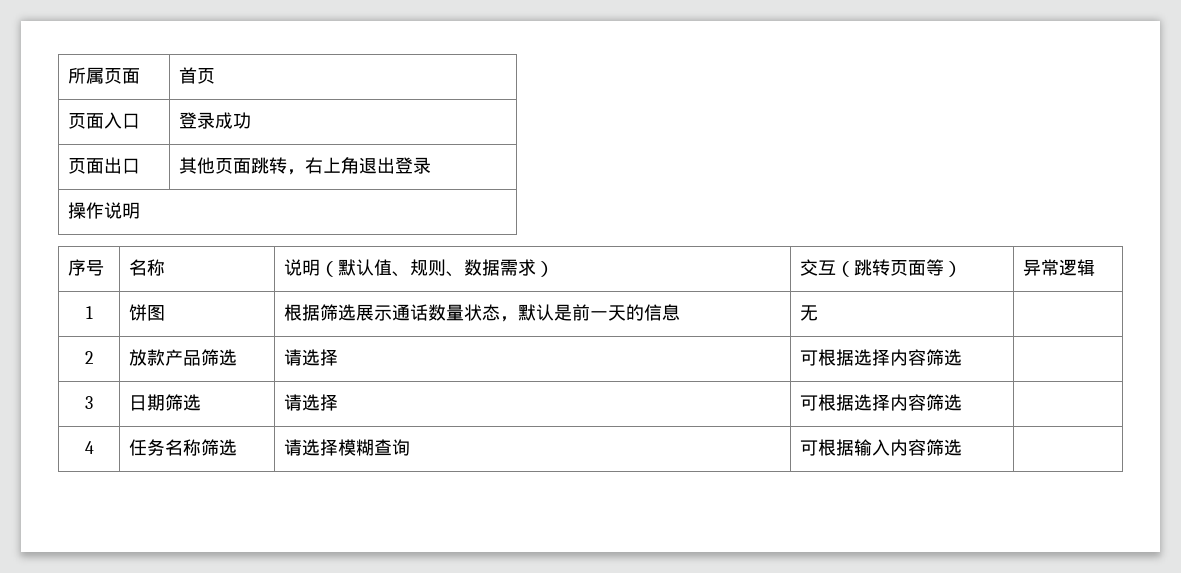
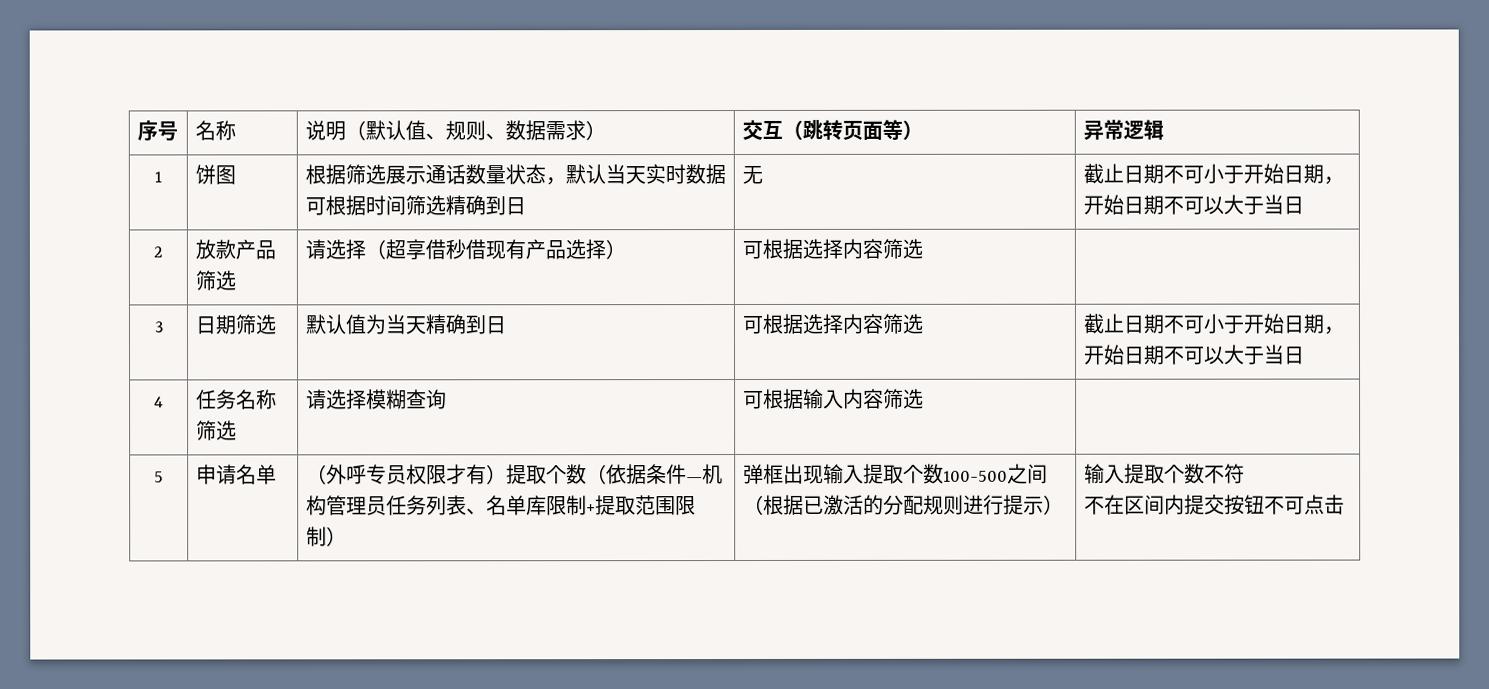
[67,67,140,84] [178,67,215,84] [67,112,140,129] [178,112,251,129] [67,157,140,174] [178,157,431,175] [67,202,140,219] 所属页面 | 首页 // 页面入口 | 登录成功 // 页面出口 | 其他页面跳转，右上角退出登录 // 操作说明 // -> (136, 131) none
[553,304,680,321] [799,305,818,321] 是前一天的信息 | 无 | -> [604,164,726,185] [304,195,526,216] [741,165,763,185] [1082,163,1344,185] [1082,194,1304,215] 当天实时数据可根据时间筛选精确到日 | 无 | 截止日期不可小于开始日期，开始日期不可以大于当日
(338, 357) none -> [364,239,626,261] （超享借秒借现有产品选择）
[283,394,338,411] [799,394,962,411] 请选择 | 可根据选择内容筛选 | -> [304,314,506,335] [741,313,923,335] [1082,313,1344,335] [1083,344,1305,365] 默认值为当天精确到日 | 可根据选择内容筛选 | 截止日期不可小于开始日期，开始日期不可以大于当日
(962, 447) none -> [154,471,164,483] [195,464,277,485] [305,464,723,485] [305,495,696,516] [305,526,347,547] [742,463,1048,485] [742,494,1064,516] [1083,463,1245,484] [1083,494,1345,515] // 5 | 申请名单 | （外呼专员权限才有）提取个数（依据条件—机构管理员任务列表、名单库限制+提取范围限制） | 弹框出现输入提取个数100-500之间（根据已激活的分配规则进行提示） | 输入提取个数不符 // 不在区间内提交按钮不可点击

